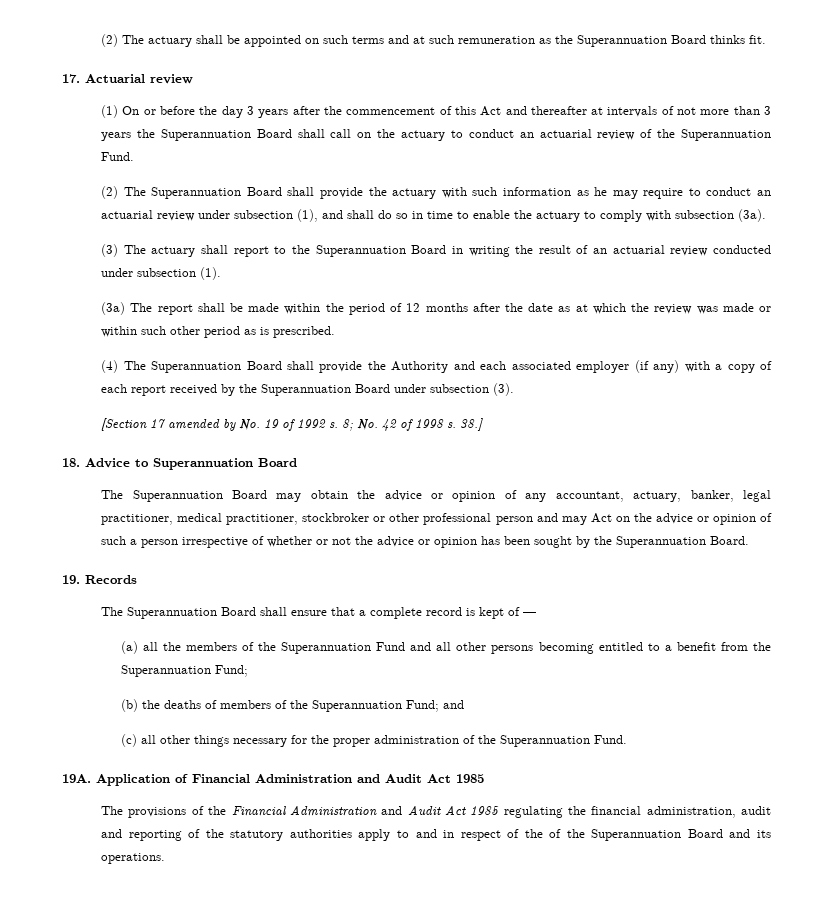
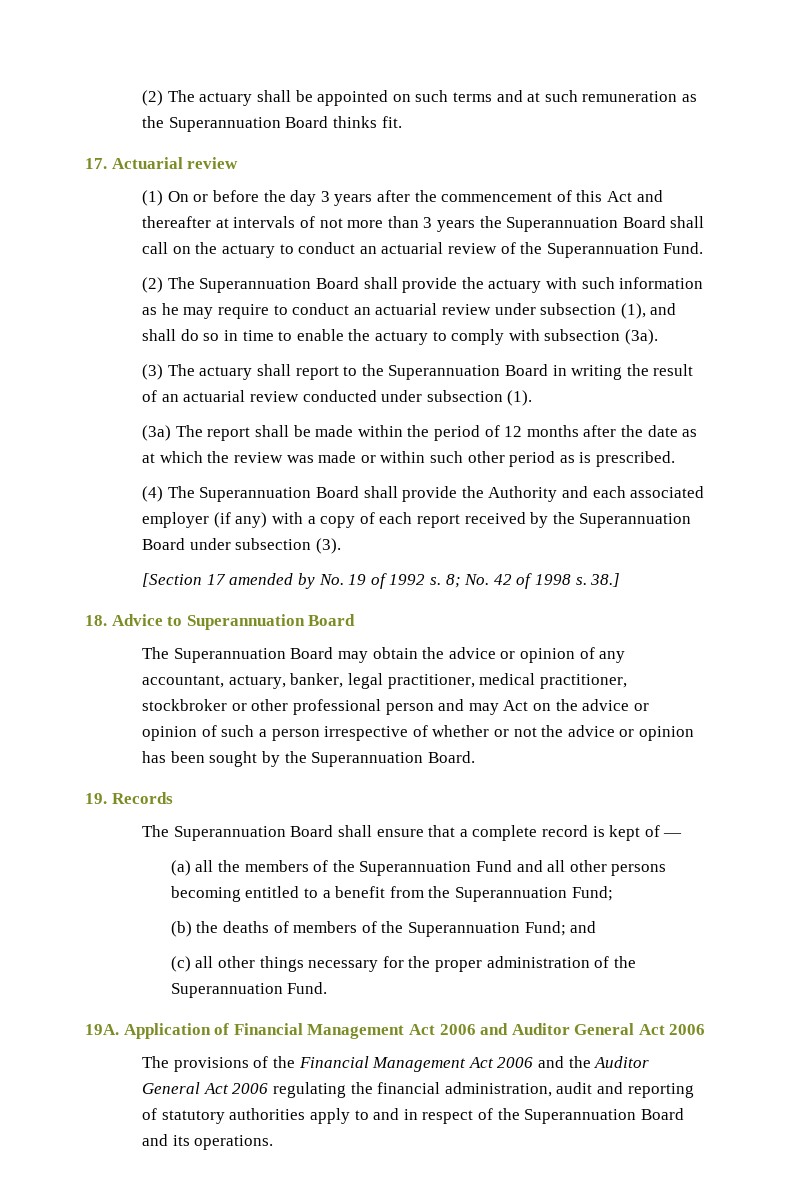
[255,774,484,783] Administration and Audit Act 1985 -> [307,1023,706,1039] Management Act 2006 and Auditor General Act 2006
[289,805,500,816] Administration and Audit Act 1985 -> [372,1056,650,1072] [142,1082,269,1094] Management Act 2006 and the Auditor General Act 2006
[205,829,224,838] the -> (158, 1114) none
[549,829,585,838] of the -> (520, 1114) none

